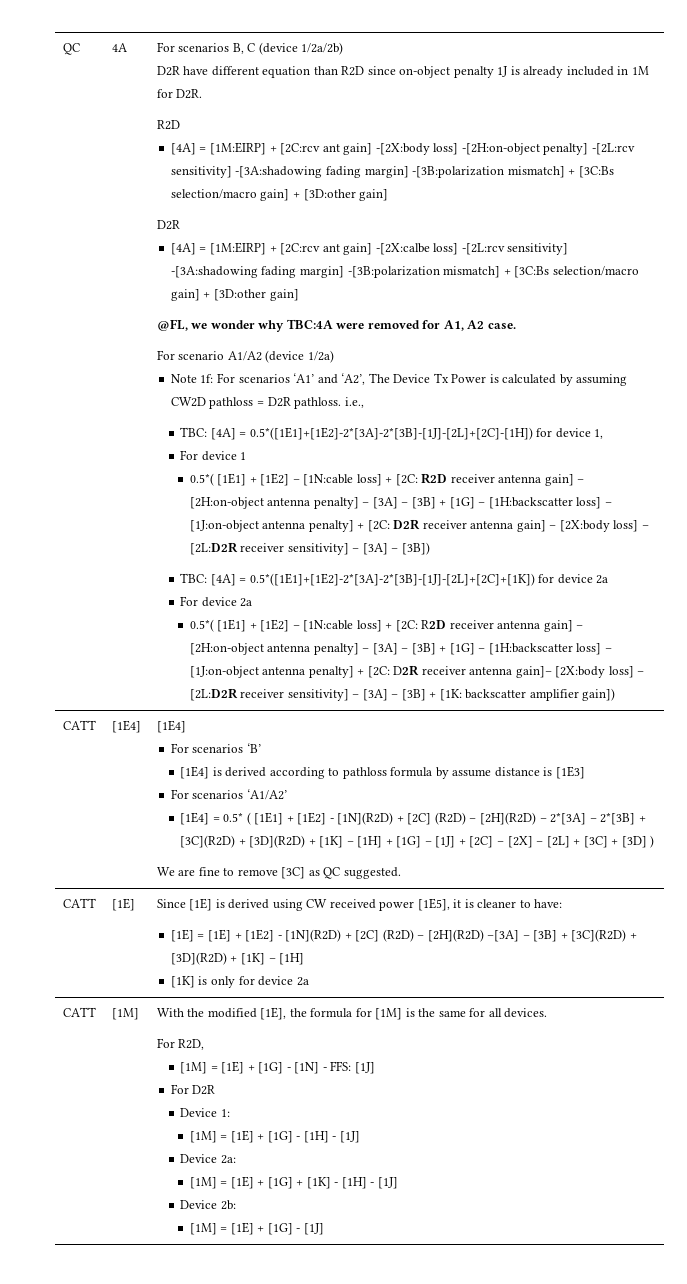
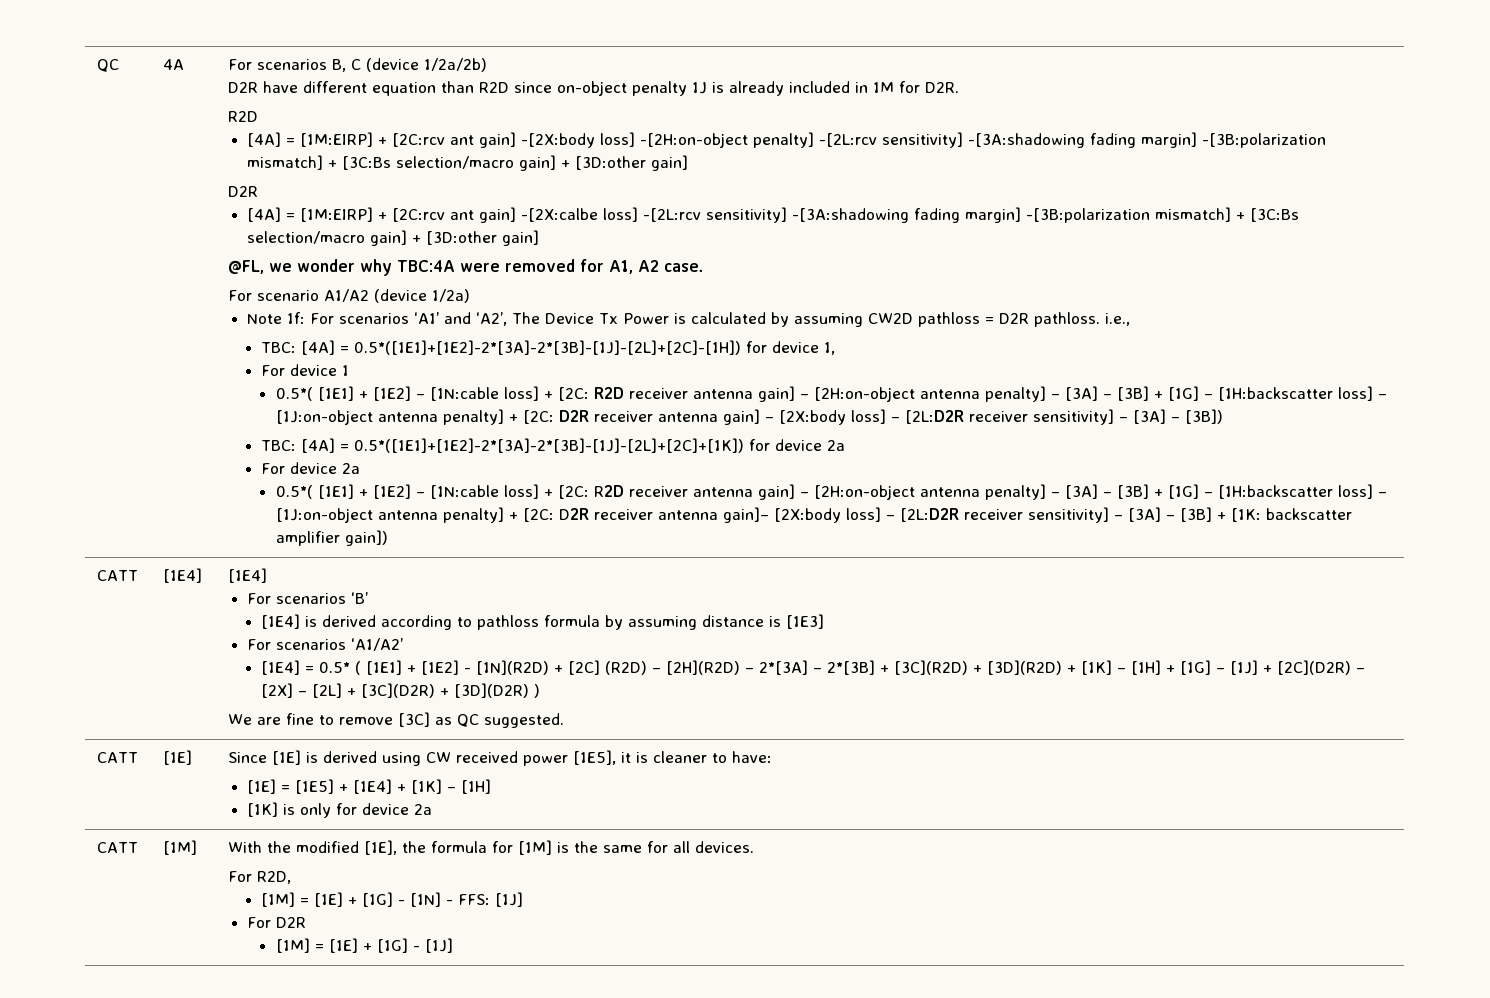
[452,769,492,777] assume -> [628,616,698,630] assuming
[469,836,494,848] [2C] -> [1277,660,1352,675] [2C](D2R)
[583,836,647,848] [3C] + [3D] -> [361,683,530,698] [3C](D2R) + [3D](D2R)
[207,929,637,942] [170,952,227,965] [1E] + [1E2] - [1N](R2D) + [2C] (R2D) – [2H](R2D) –[3A] – [3B] + [3C](R2D) + [3D](R2D) -> [294,779,392,794] [1E5] + [1E4]
[180,1108,230,1117] [189,1130,360,1143] [180,1154,236,1164] [189,1176,398,1189] [180,1200,236,1210] // Device 1: // [1M] = [1E] + [1G] - [1H] - [1J] // Device 2a: // [1M] = [1E] + [1G] + [1K] - [1H] - [1J] // Device 2b: -> (306, 922) none

